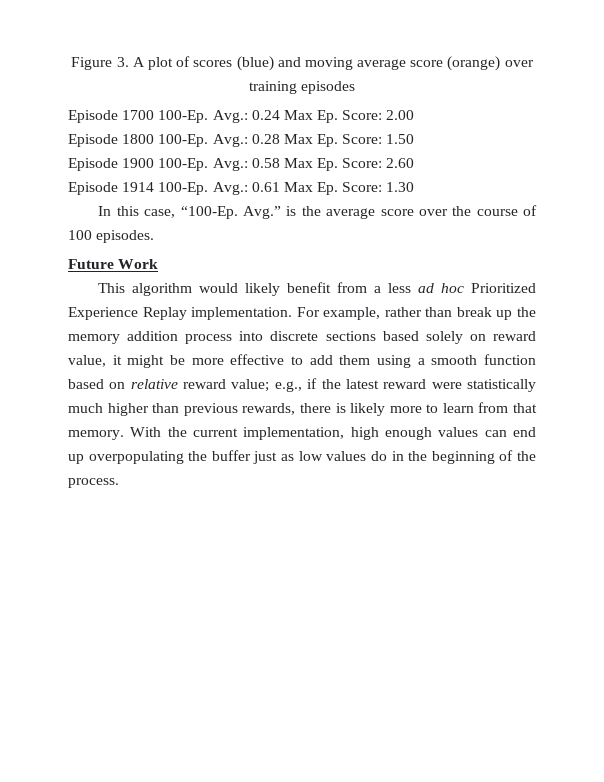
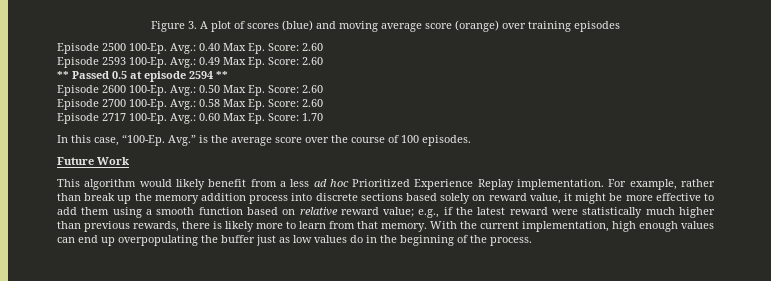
[122,110,415,123] [68,134,415,147] [68,158,155,171] 1700 100-Ep. Avg.: 0.24 Max Ep. Score: 2.00 // Episode 1800 100-Ep. Avg.: 0.28 Max Ep. Score: 1.50 // Episode 1900 -> [102,43,323,54] [57,57,323,68] [57,71,228,82] [57,85,323,96] [57,99,126,110] 2500 100-Ep. Avg.: 0.40 Max Ep. Score: 2.60 // Episode 2593 100-Ep. Avg.: 0.49 Max Ep. Score: 2.60 // ** Passed 0.5 at episode 2594 ** // Episode 2600 100-Ep. Avg.: 0.50 Max Ep. Score: 2.60 // Episode 2700
[122,182,415,195] 1914 100-Ep. Avg.: 0.61 Max Ep. Score: 1.30 -> [102,113,323,124] 2717 100-Ep. Avg.: 0.60 Max Ep. Score: 1.70

